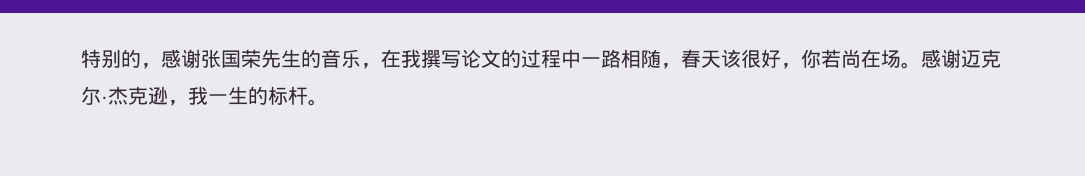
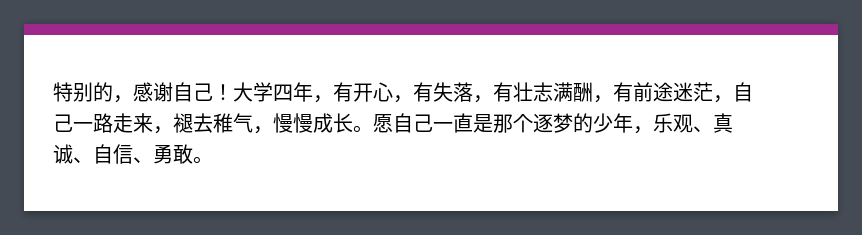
[201,49,1001,69] [81,86,308,106] 张国荣先生的音乐，在我撰写论文的过程中一路相随，春天该很好，你若尚在场。感谢迈克尔·杰克逊，我一生的标杆 -> [173,82,753,103] [53,113,733,134] [53,144,193,164] 自己！大学四年，有开心，有失落，有壮志满酬，有前途迷茫，自己一路走来，褪去稚气，慢慢成长。愿自己一直是那个逐梦的少年，乐观、真诚、自信、勇敢

